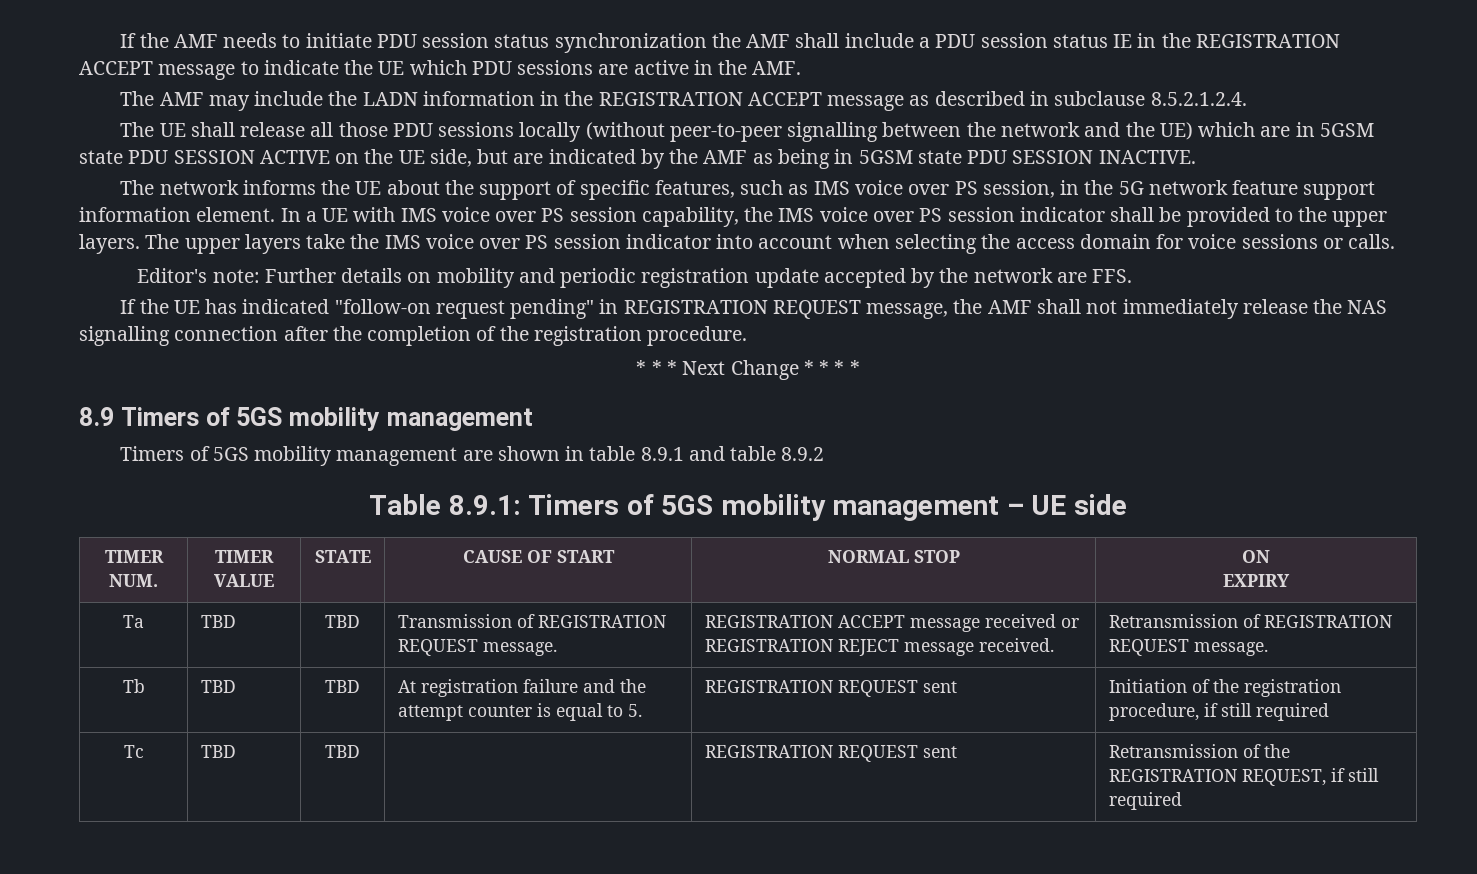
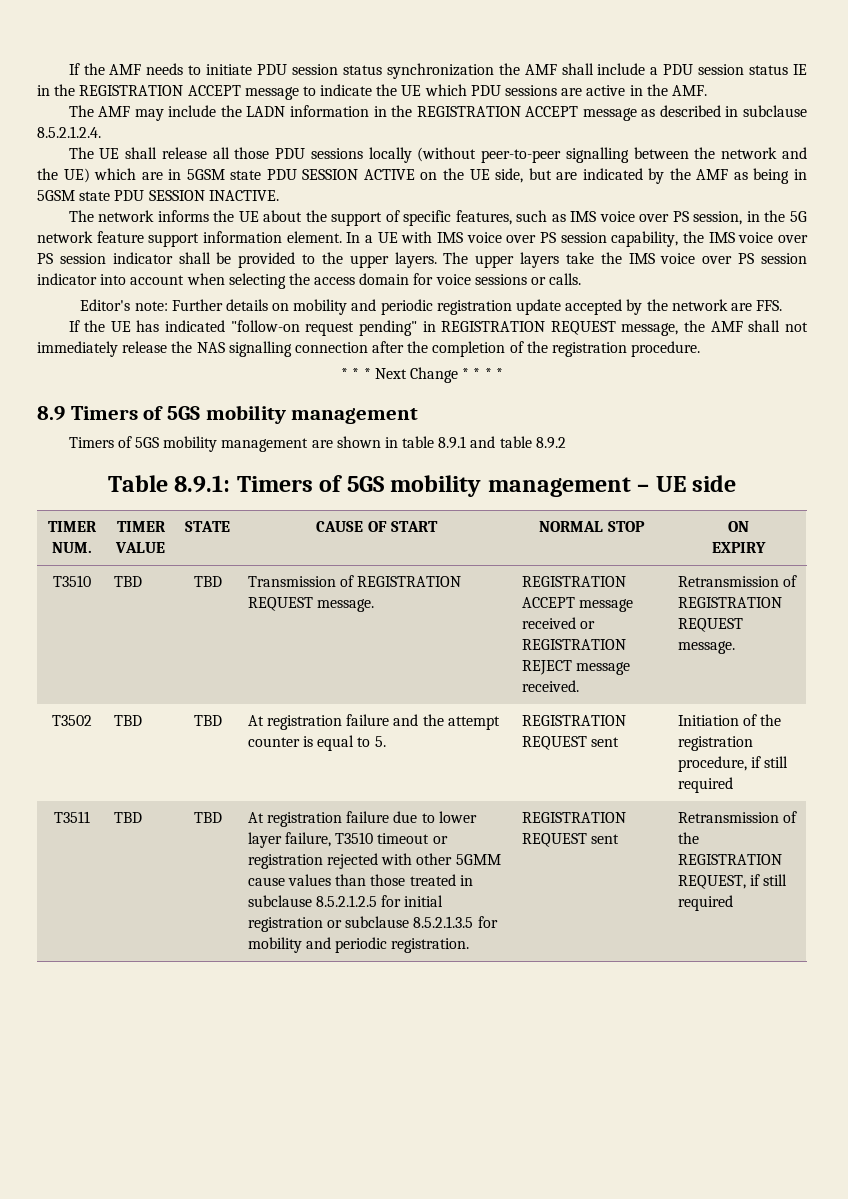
[123,615,144,628] Ta -> [52,575,91,587] T3510
[122,679,145,693] Tb -> [51,715,92,726] T3502
[123,745,144,758] [200,745,236,758] [325,745,360,758] Tc | TBD | TBD | -> [53,811,90,823] [113,812,142,823] [193,812,222,823] [247,811,477,827] [247,832,448,848] [247,853,501,869] [247,874,473,886] [247,895,444,907] [247,916,498,932] [247,937,470,953] T3511 | TBD | TBD | At registration failure due to lower layer failure, T3510 timeout or registration rejected with other 5GMM cause values than those treated in subclause 8.5.2.1.2.5 for initial registration or subclause 8.5.2.1.3.5 for mobility and periodic registration.

